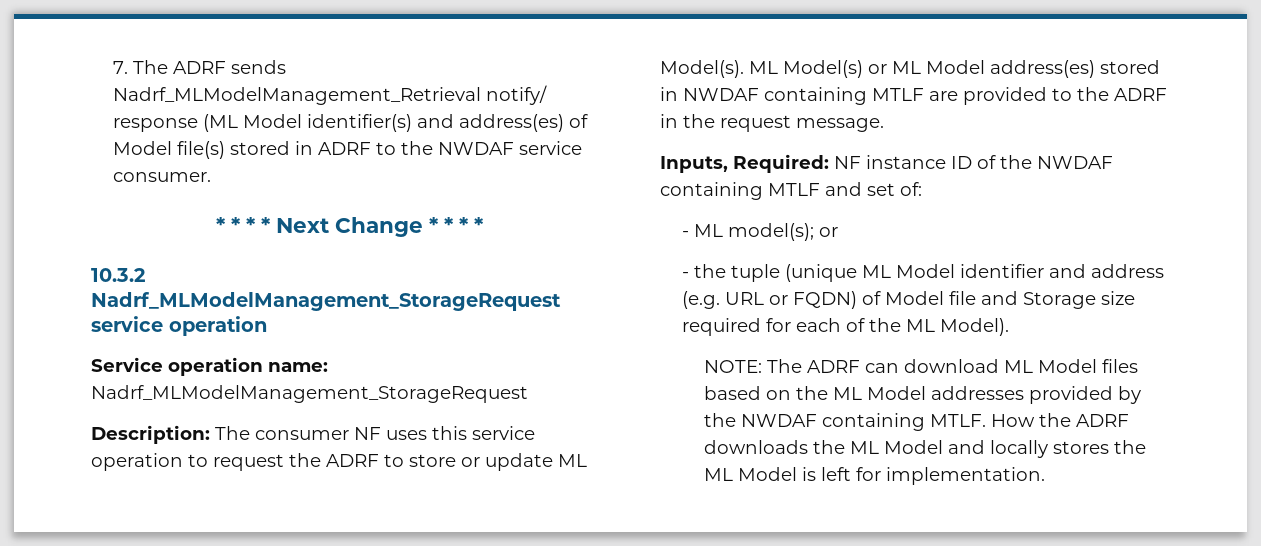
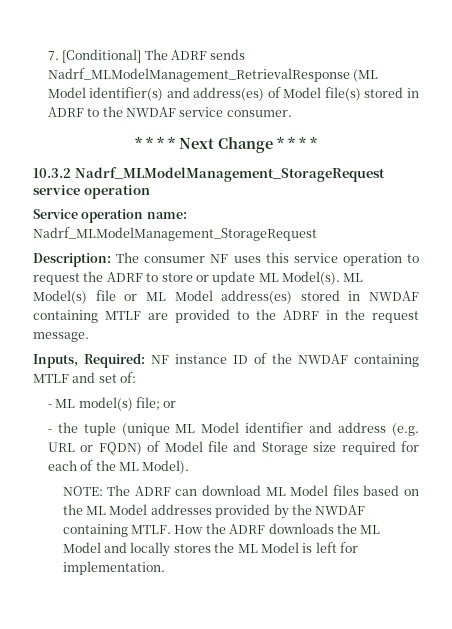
(128, 67) none -> [62,49,142,63] [Conditional]
[112,85,547,105] [112,118,198,132] Nadrf_MLModelManagement_Retrieval notify/ response -> [47,68,350,82] Nadrf_MLModelManagement_RetrievalResponse
(863, 69) none -> [95,290,116,301] file
[727,223,814,241] model(s); -> [78,397,160,411] model(s) file;

